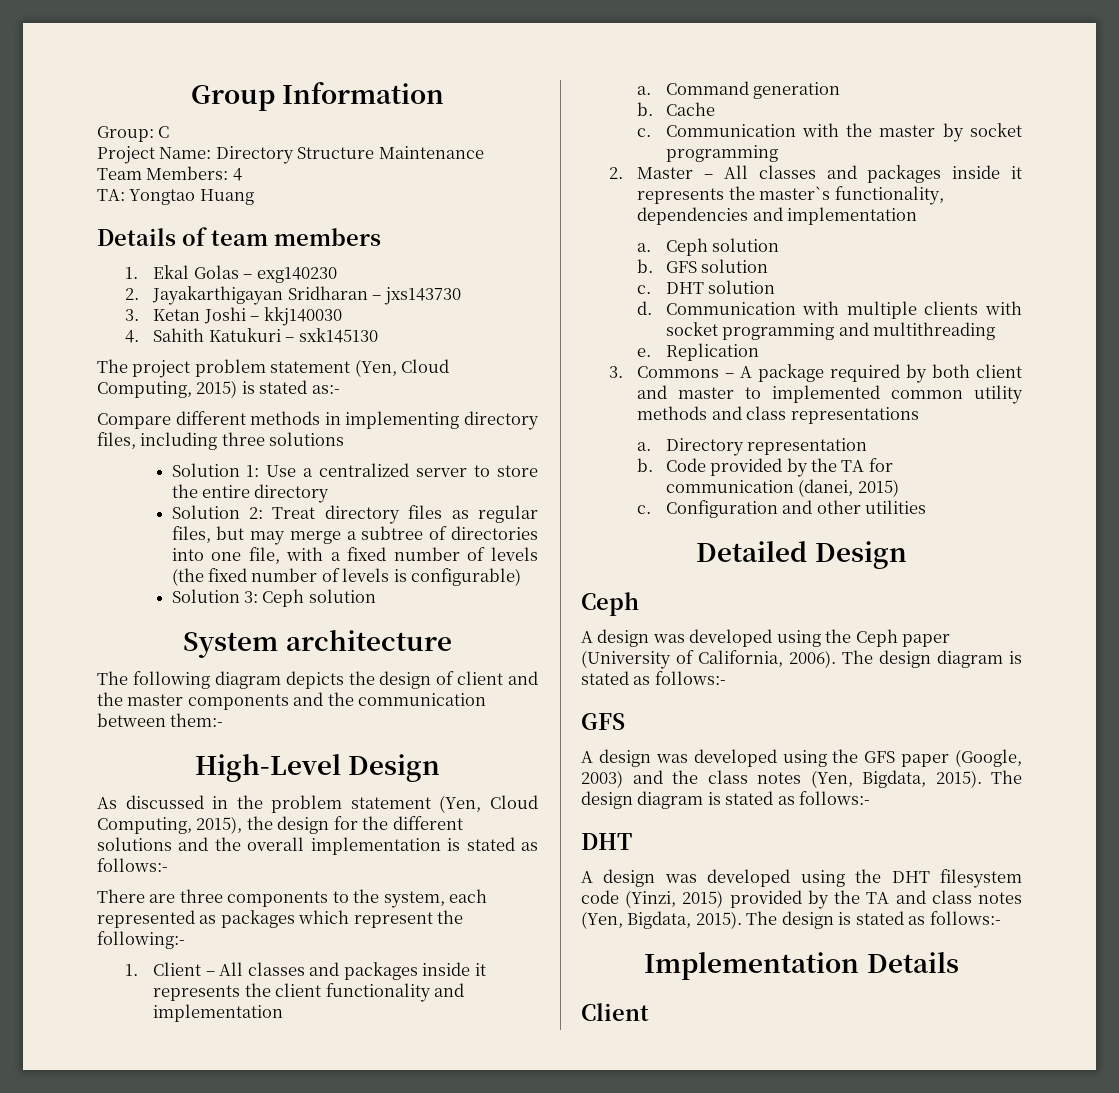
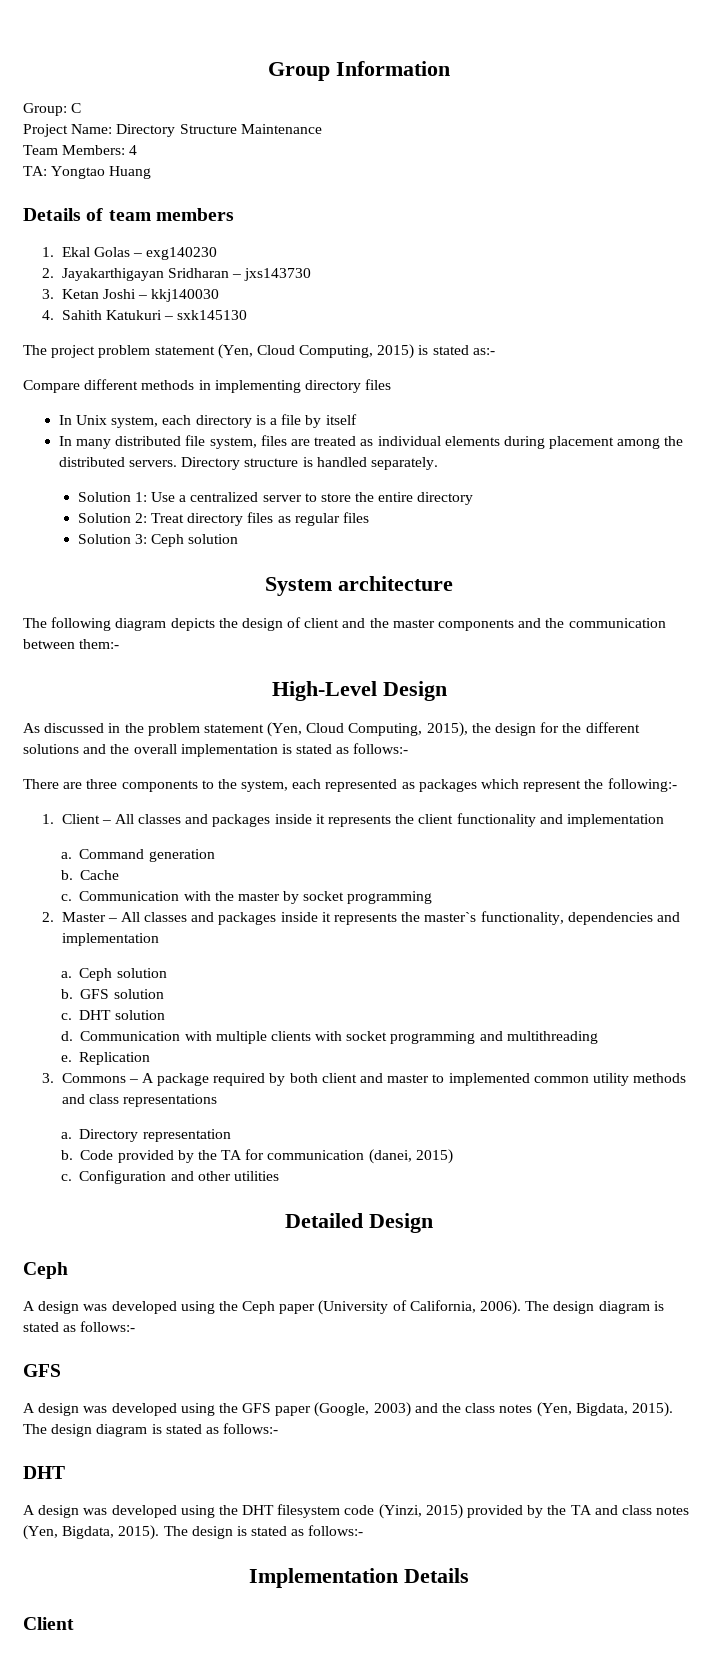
[97,432,345,450] files, including three solutions -> [365,379,392,390] [58,414,357,428] [58,435,684,449] [58,457,438,470] files // In Unix system, each directory is a file by itself // In many distributed file system, files are treated as individual elements during placement among the distributed servers. Directory structure is handled separately.
[171,526,538,545] [171,547,539,564] [171,568,522,586] files, but may merge a subtree of directories into one file, with a fixed number of levels (the fixed number of levels is configurable) -> [342,512,369,523] files

